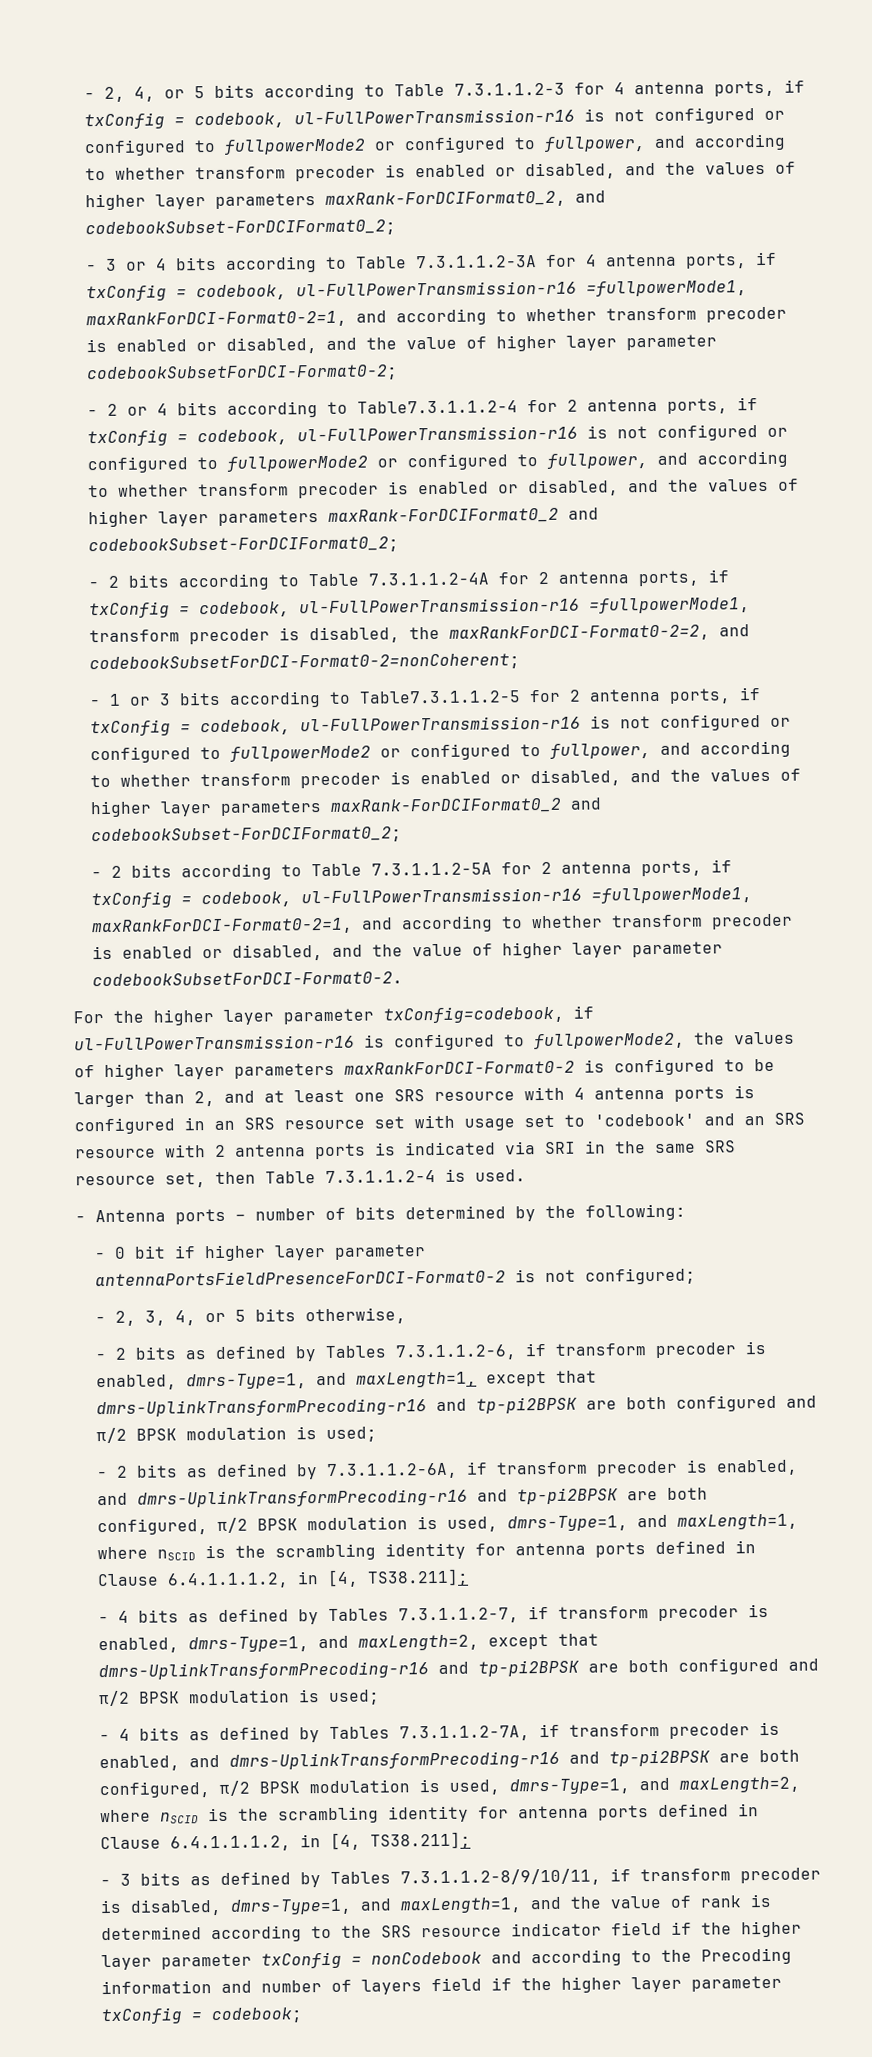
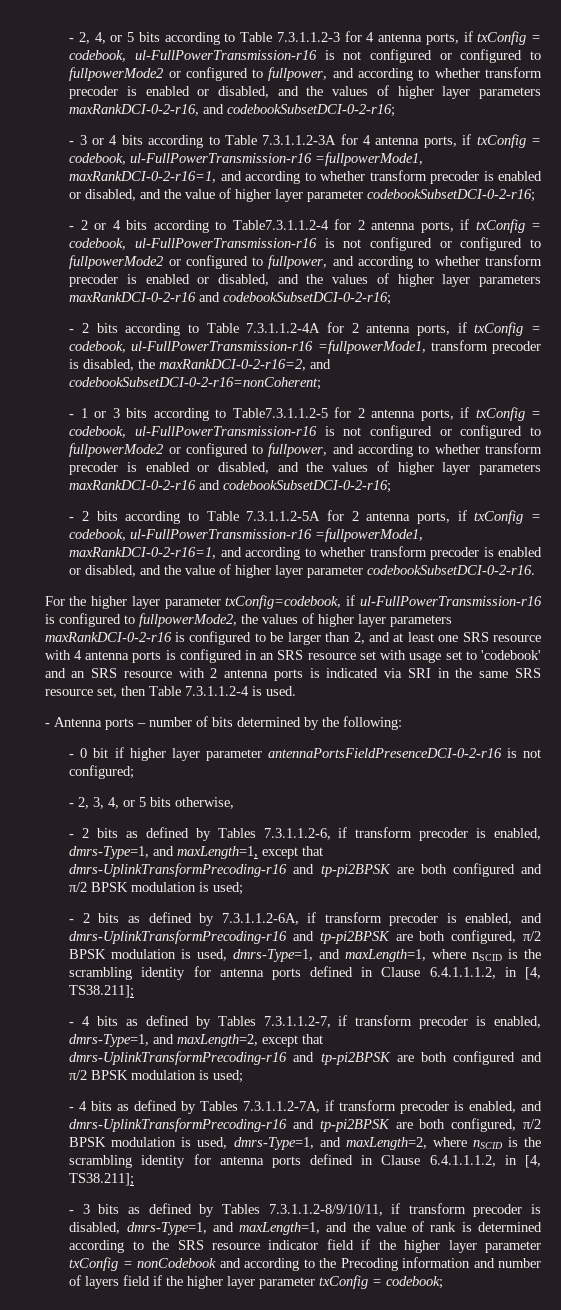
[324,190,606,208] [84,219,396,238] maxRank-ForDCIFormat0_2, and codebookSubset-ForDCIFormat0_2; -> [69,104,396,117] maxRankDCI-0-2-r16, and codebookSubsetDCI-0-2-r16;
[85,310,347,329] maxRankForDCI-Format0-2=1, -> [69,171,217,183] maxRankDCI-0-2-r16=1,
[85,364,398,383] codebookSubsetForDCI-Format0-2; -> [367,189,536,202] codebookSubsetDCI-0-2-r16;
[327,507,599,524] [87,536,399,555] maxRank-ForDCIFormat0_2 and codebookSubset-ForDCIFormat0_2; -> [69,292,392,305] maxRankDCI-0-2-r16 and codebookSubsetDCI-0-2-r16;
[448,624,750,642] [88,653,520,673] maxRankForDCI-Format0-2=2, and codebookSubsetForDCI-Format0-2=nonCoherent; -> [159,359,332,371] [69,377,322,390] maxRankDCI-0-2-r16=2, and codebookSubsetDCI-0-2-r16=nonCoherent;
[329,797,602,814] [90,826,402,845] maxRank-ForDCIFormat0_2 and codebookSubset-ForDCIFormat0_2; -> [69,480,392,493] maxRankDCI-0-2-r16 and codebookSubsetDCI-0-2-r16;
[91,917,353,936] maxRankForDCI-Format0-2=1, -> [69,547,217,559] maxRankDCI-0-2-r16=1,
[91,971,403,987] codebookSubsetForDCI-Format0-2. -> [367,565,536,575] codebookSubsetDCI-0-2-r16.
[343,1060,575,1075] maxRankForDCI-Format0-2 -> [44,632,172,642] maxRankDCI-0-2-r16
[94,1269,506,1287] antennaPortsFieldPresenceForDCI-Format0-2 -> [267,748,502,758] antennaPortsFieldPresenceDCI-0-2-r16

